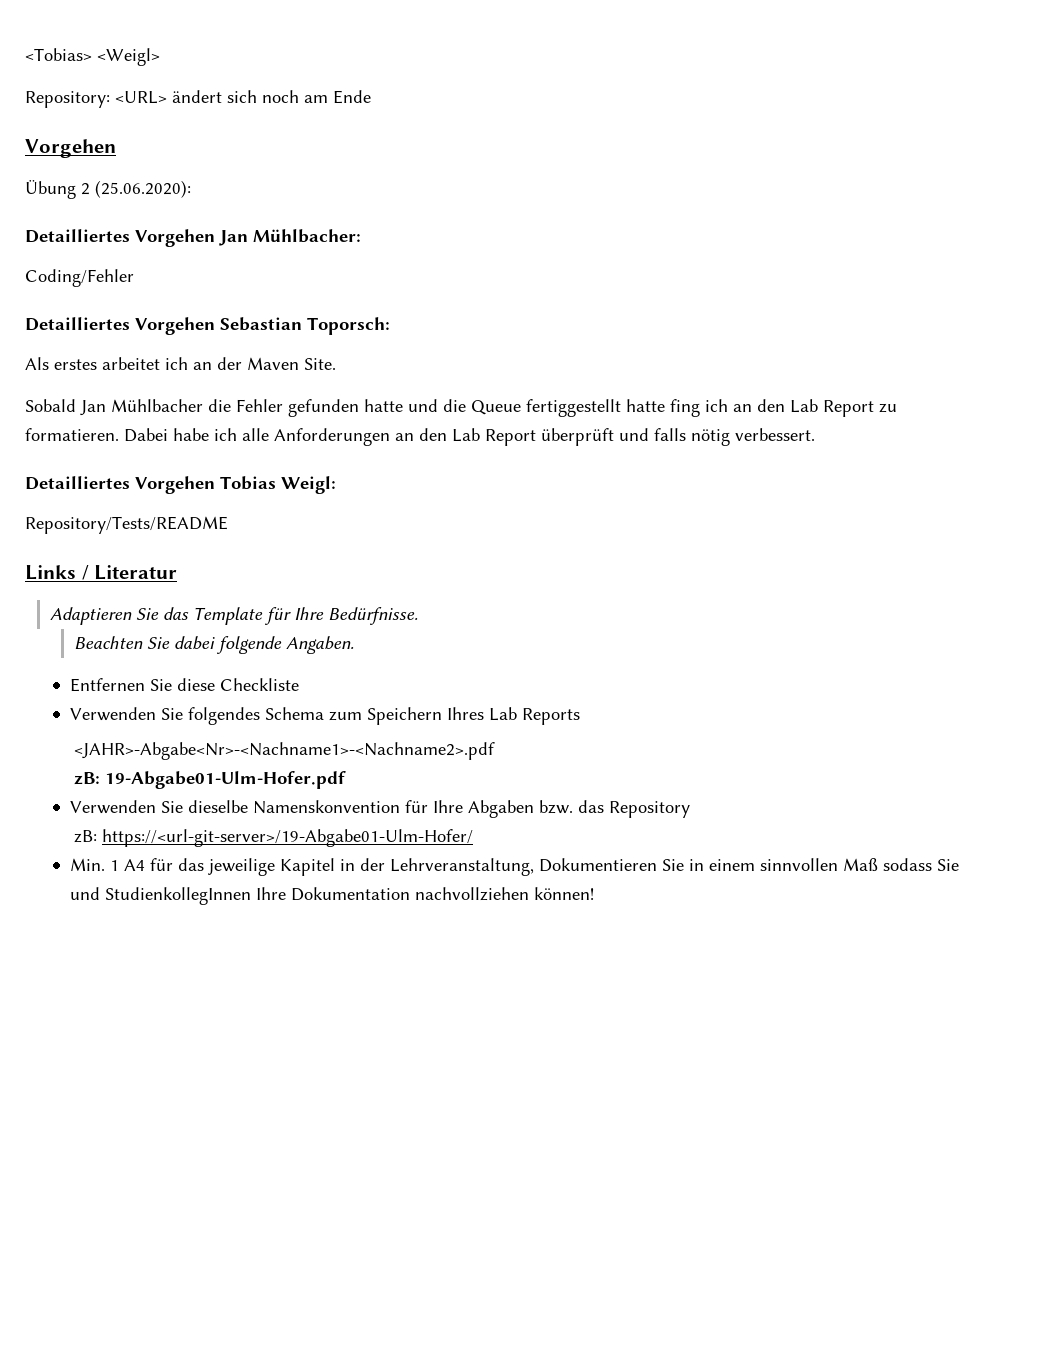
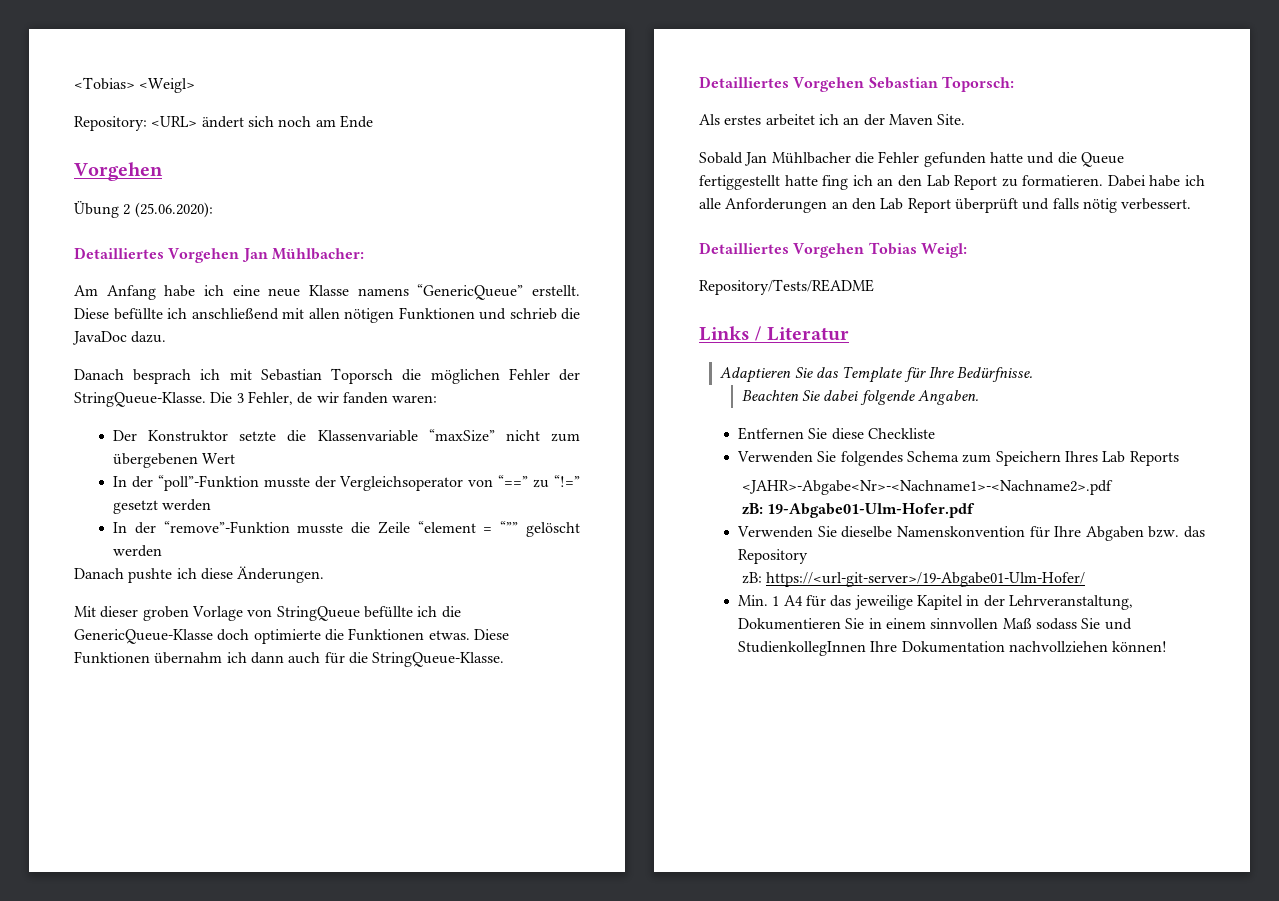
[25,269,134,287] Coding/Fehler -> [74,284,580,300] [74,307,580,323] [72,331,167,345] [74,368,580,384] [74,391,438,407] [112,429,580,442] [112,453,236,468] [112,475,580,491] [112,499,212,514] [112,521,580,537] [112,545,162,557] [74,566,325,583] [74,606,461,621] [74,628,509,644] [74,651,505,667] Am Anfang habe ich eine neue Klasse namens “GenericQueue” erstellt. Diese befüllte ich anschließend mit allen nötigen Funktionen und schrieb die JavaDoc dazu. // Danach besprach ich mit Sebastian Toporsch die möglichen Fehler der StringQueue-Klasse. Die 3 Fehler, de wir fanden waren: // Der Konstruktor setzte die Klassenvariable “maxSize” nicht zum übergebenen Wert // In der “poll”-Funktion musste der Vergleichsoperator von “==” zu “!=” gesetzt werden // In der “remove”-Funktion musste die Zeile “element = “”” gelöscht werden // Danach pushte ich diese Änderungen. // Mit dieser groben Vorlage von StringQueue befüllte ich die GenericQueue-Klasse doch optimierte die Funktionen etwas. Diese Funktionen übernahm ich dann auch für die StringQueue-Klasse.

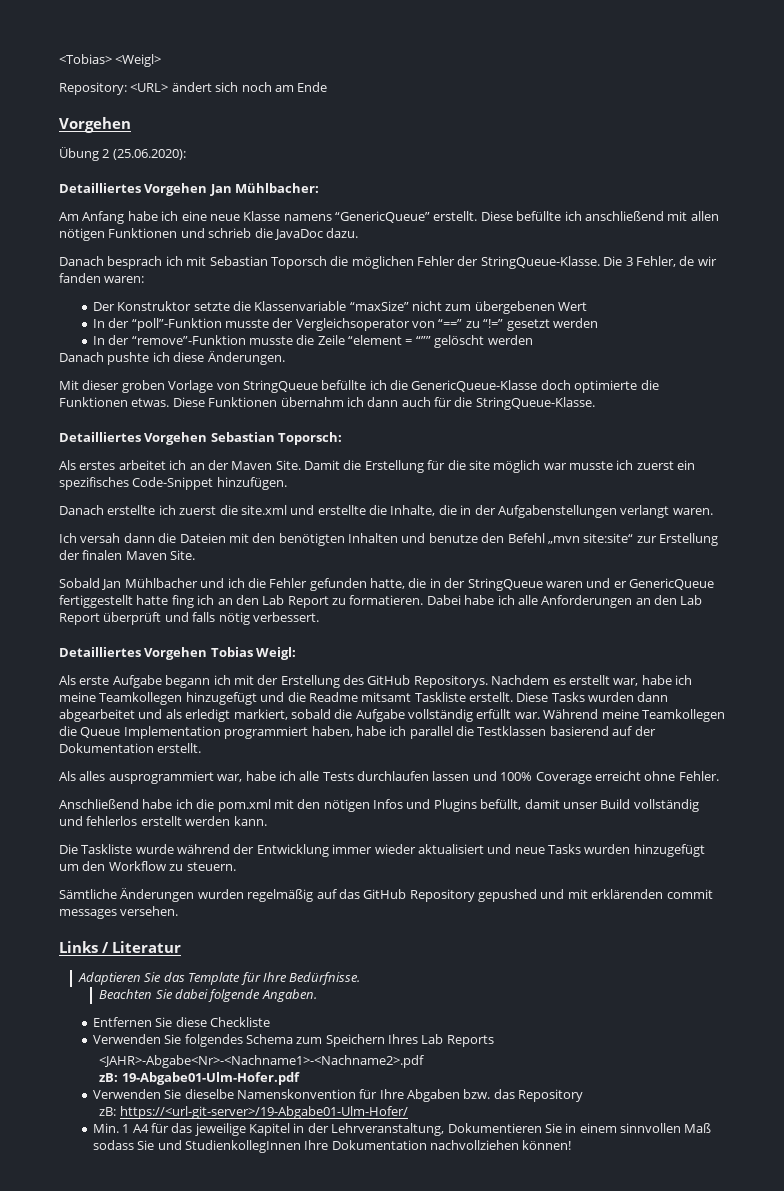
(966, 119) none -> [304,460,696,473] [59,477,287,490] [59,505,713,518] [59,533,718,546] [59,550,196,560] Damit die Erstellung für die site möglich war musste ich zuerst ein spezifisches Code-Snippet hinzufügen. // Danach erstellte ich zuerst die site.xml und erstellte die Inhalte, die in der Aufgabenstellungen verlangt waren. // Ich versah dann die Dateien mit den benötigten Inhalten und benutze den Befehl „mvn site:site“ zur Erstellung der finalen Maven Site.
(851, 158) none -> [200,578,245,588] und ich
[989,152,1124,167] hatte und die Queue -> [370,578,714,591] hatte, die in der StringQueue waren und er GenericQueue
[699,279,874,295] Repository/Tests/README -> [59,675,692,688] [59,692,669,705] [59,709,725,722] [59,726,656,739] [59,743,202,753] [59,771,719,784] [59,799,699,812] [59,816,267,826] [59,844,705,857] [59,861,236,871] [59,888,713,902] [59,906,179,919] Als erste Aufgabe begann ich mit der Erstellung des GitHub Repositorys. Nachdem es erstellt war, habe ich meine Teamkollegen hinzugefügt und die Readme mitsamt Taskliste erstellt. Diese Tasks wurden dann abgearbeitet und als erledigt markiert, sobald die Aufgabe vollständig erfüllt war. Während meine Teamkollegen die Queue Implementation programmiert haben, habe ich parallel die Testklassen basierend auf der Dokumentation erstellt. // Als alles ausprogrammiert war, habe ich alle Tests durchlaufen lassen und 100% Coverage erreicht ohne Fehler. // Anschließend habe ich die pom.xml mit den nötigen Infos und Plugins befüllt, damit unser Build vollständig und fehlerlos erstellt werden kann. // Die Taskliste wurde während der Entwicklung immer wieder aktualisiert und neue Tasks wurden hinzugefügt um den Workflow zu steuern. // Sämtliche Änderungen wurden regelmäßig auf das GitHub Repository gepushed und mit erklärenden commit messages versehen.

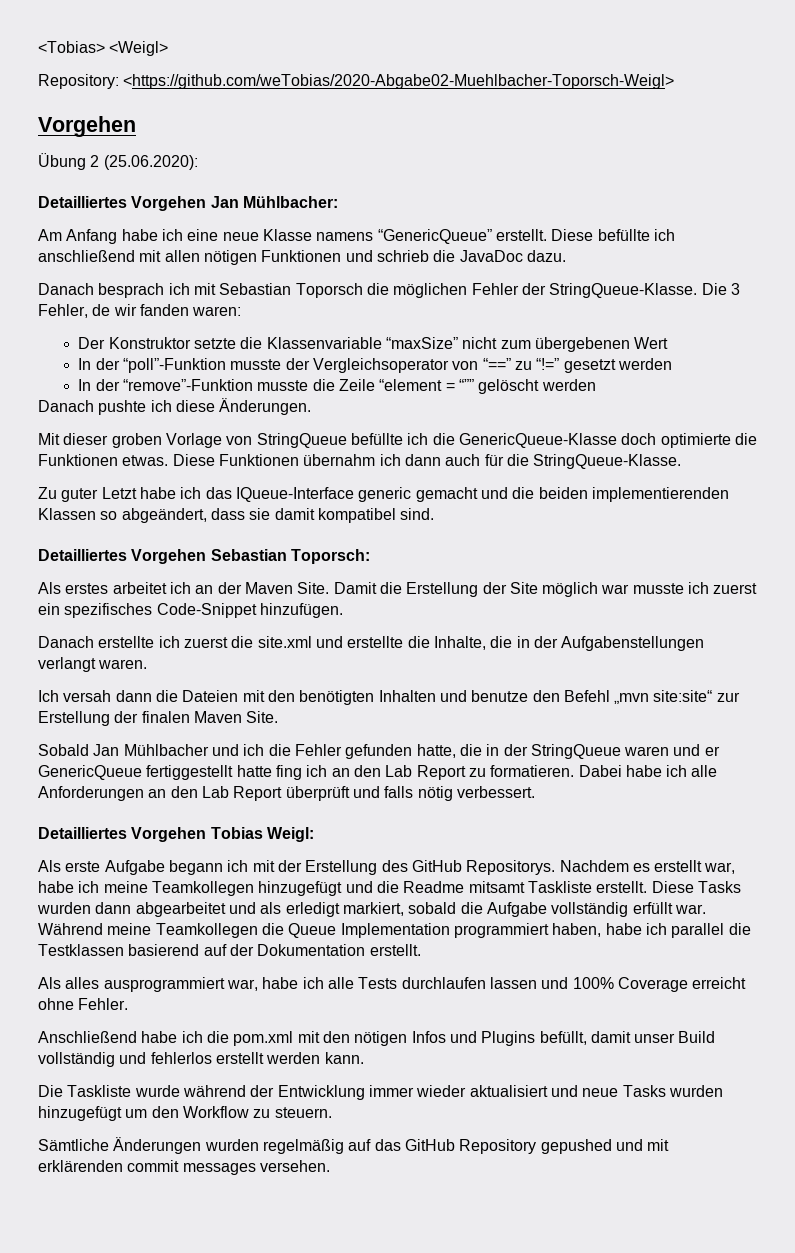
[130,82,328,92] <URL> ändert sich noch am Ende -> [123,74,675,89] <https://github.com/weTobias/2020-Abgabe02-Muehlbacher-Toporsch-Weigl>
(595, 403) none -> [38,487,729,502] [38,508,435,523] // Zu guter Letzt habe ich das IQueue-Interface generic gemacht und die beiden implementierenden Klassen so abgeändert, dass sie damit kompatibel sind.
[427,460,490,470] für die site -> [482,582,538,594] der Site
[59,941,181,953] [78,972,361,985] [99,989,317,1002] [92,1017,270,1027] [92,1034,494,1047] [99,1055,425,1068] [99,1072,300,1085] [92,1089,584,1102] [99,1106,408,1119] [92,1123,712,1136] [92,1140,572,1153] // Links / Literatur // Adaptieren Sie das Template für Ihre Bedürfnisse. // Beachten Sie dabei folgende Angaben. // Entfernen Sie diese Checkliste // Verwenden Sie folgendes Schema zum Speichern Ihres Lab Reports // <JAHR>-Abgabe<Nr>-<Nachname1>-<Nachname2>.pdf // zB: 19-Abgabe01-Ulm-Hofer.pdf // Verwenden Sie dieselbe Namenskonvention für Ihre Abgaben bzw. das Repository // zB: https://<url-git-server>/19-Abgabe01-Ulm-Hofer/ // Min. 1 A4 für das jeweilige Kapitel in der Lehrveranstaltung, Dokumentieren Sie in einem sinnvollen Maß sodass Sie und StudienkollegInnen Ihre Dokumentation nachvollziehen können! -> (330, 1166) none

